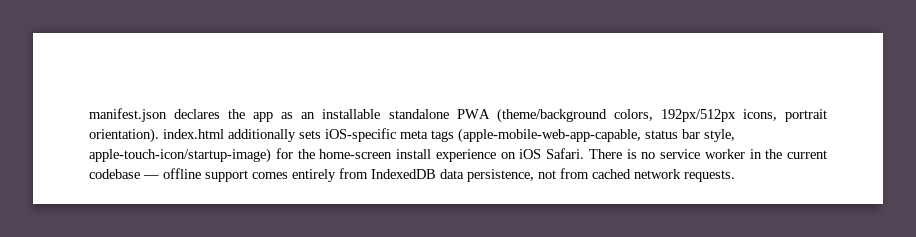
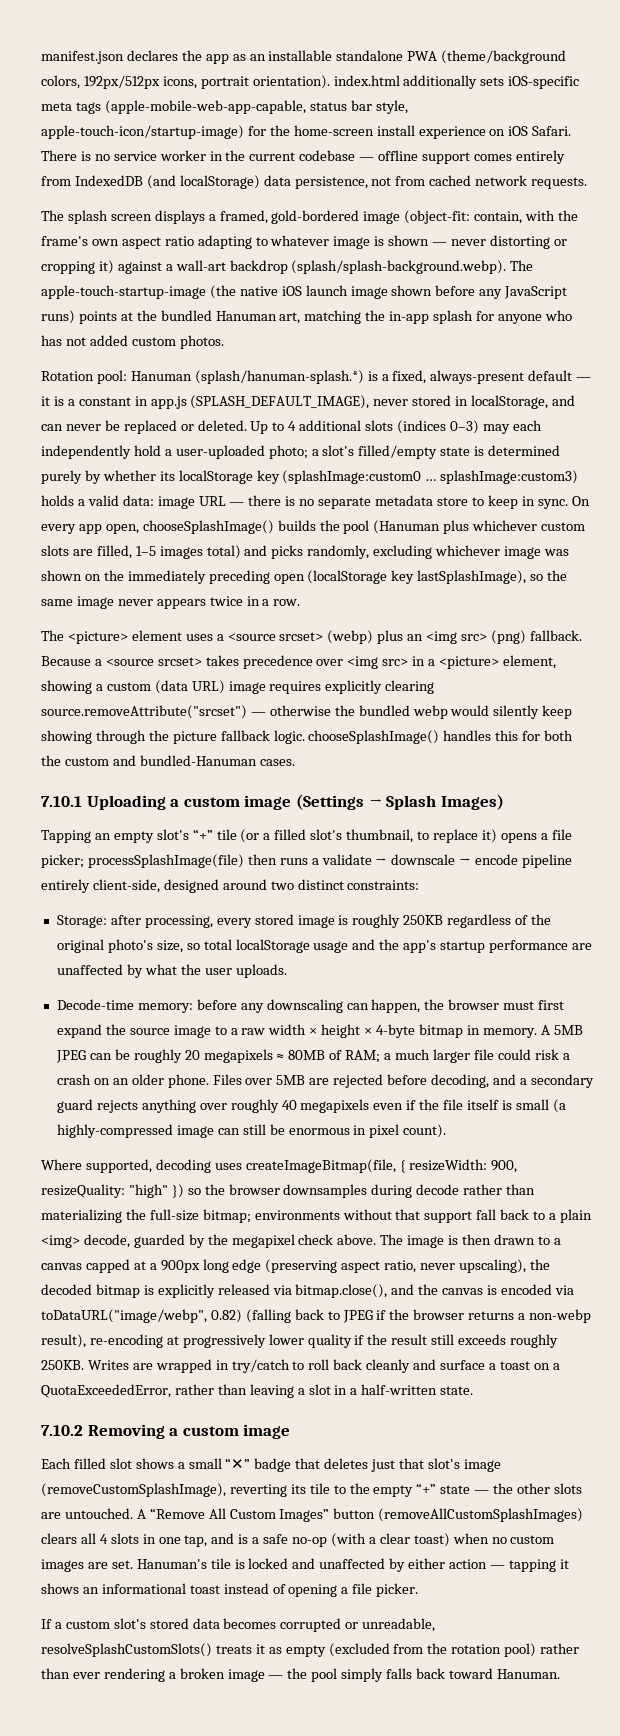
(436, 174) none -> [146,175,260,189] (and localStorage)
(735, 176) none -> [41,210,579,224] [41,235,567,249] [41,260,534,274] [41,285,568,299] [41,310,572,324] [41,335,224,349] [41,370,592,384] [41,395,576,409] [41,420,542,434] [41,445,561,459] [41,470,579,484] [41,495,590,509] [41,520,586,534] [41,545,569,559] [41,570,568,584] [41,596,301,609] [41,630,582,644] [41,655,556,669] [41,680,435,694] [41,705,573,719] [41,730,574,744] [41,755,295,766] [41,794,504,810] [41,829,572,843] [41,854,573,868] [41,879,420,893] [56,914,552,928] [56,939,592,953] [56,964,287,978] [56,999,565,1013] [56,1024,583,1038] [55,1049,570,1063] [56,1074,594,1088] [56,1099,566,1113] [56,1124,447,1138] [41,1159,518,1173] [41,1184,536,1198] [41,1209,592,1223] [41,1234,561,1248] [41,1259,550,1273] [41,1284,574,1298] [41,1309,592,1323] [41,1334,559,1348] [41,1359,560,1373] [41,1384,474,1398] [41,1424,291,1439] [41,1458,501,1472] [41,1483,582,1497] [41,1508,584,1522] [41,1533,555,1547] [41,1558,569,1572] [41,1583,419,1597] [41,1618,436,1632] [41,1643,580,1657] [41,1668,560,1682] // The splash screen displays a framed, gold-bordered image (object-fit: contain, with the frame's own aspect ratio adapting to whatever image is shown — never distorting or cropping it) against a wall-art backdrop (splash/splash-background.webp). The apple-touch-startup-image (the native iOS launch image shown before any JavaScript runs) points at the bundled Hanuman art, matching the in-app splash for anyone who has not added custom photos. // Rotation pool: Hanuman (splash/hanuman-splash.*) is a fixed, always-present default — it is a constant in app.js (SPLASH_DEFAULT_IMAGE), never stored in localStorage, and can never be replaced or deleted. Up to 4 additional slots (indices 0–3) may each independently hold a user-uploaded photo; a slot's filled/empty state is determined purely by whether its localStorage key (splashImage:custom0 … splashImage:custom3) holds a valid data: image URL — there is no separate metadata store to keep in sync. On every app open, chooseSplashImage() builds the pool (Hanuman plus whichever custom slots are filled, 1–5 images total) and picks randomly, excluding whichever image was shown on the immediately preceding open (localStorage key lastSplashImage), so the same image never appears twice in a row. // The <picture> element uses a <source srcset> (webp) plus an <img src> (png) fallback. Because a <source srcset> takes precedence over <img src> in a <picture> element, showing a custom (data URL) image requires explicitly clearing source.removeAttribute("srcset") — otherwise the bundled webp would silently keep showing through the picture fallback logic. chooseSplashImage() handles this for both the custom and bundled-Hanuman cases. // 7.10.1 Uploading a custom image (Settings → Splash Images) // Tapping an empty slot's “+” tile (or a filled slot's thumbnail, to replace it) opens a file picker; processSplashImage(file) then runs a validate → downscale → encode pipeline entirely client-side, designed around two distinct constraints: // Storage: after processing, every stored image is roughly 250KB regardless of the original photo's size, so total localStorage usage and the app's startup performance are unaffected by what the user uploads. // Decode-time memory: before any downscaling can happen, the browser must first expand the source image to a raw width × height × 4-byte bitmap in memory. A 5MB JPEG can be roughly 20 megapixels ≈ 80MB of RAM; a much larger file could risk a crash on an older phone. Files over 5MB are rejected before decoding, and a secondary guard rejects anything over roughly 40 megapixels even if the file itself is small (a highly-compressed image can still be enormous in pixel count). // Where supported, decoding uses createImageBitmap(file, { resizeWidth: 900, resizeQuality: "high" }) so the browser downsamples during decode rather than materializing the full-size bitmap; environments without that support fall back to a plain <img> decode, guarded by the megapixel check above. The image is then drawn to a canvas capped at a 900px long edge (preserving aspect ratio, never upscaling), the decoded bitmap is explicitly released via bitmap.close(), and the canvas is encoded via toDataURL("image/webp", 0.82) (falling back to JPEG if the browser returns a non-webp result), re-encoding at progressively lower quality if the result still exceeds roughly 250KB. Writes are wrapped in try/catch to roll back cleanly and surface a toast on a QuotaExceededError, rather than leaving a slot in a half-written state. // 7.10.2 Removing a custom image // Each filled slot shows a small “✕” badge that deletes just that slot's image (removeCustomSplashImage), reverting its tile to the empty “+” state — the other slots are untouched. A “Remove All Custom Images” button (removeAllCustomSplashImages) clears all 4 slots in one tap, and is a safe no-op (with a clear toast) when no custom images are set. Hanuman's tile is locked and unaffected by either action — tapping it shows an informational toast instead of opening a file picker. // If a custom slot's stored data becomes corrupted or unreadable, resolveSplashCustomSlots() treats it as empty (excluded from the rotation pool) rather than ever rendering a broken image — the pool simply falls back toward Hanuman.

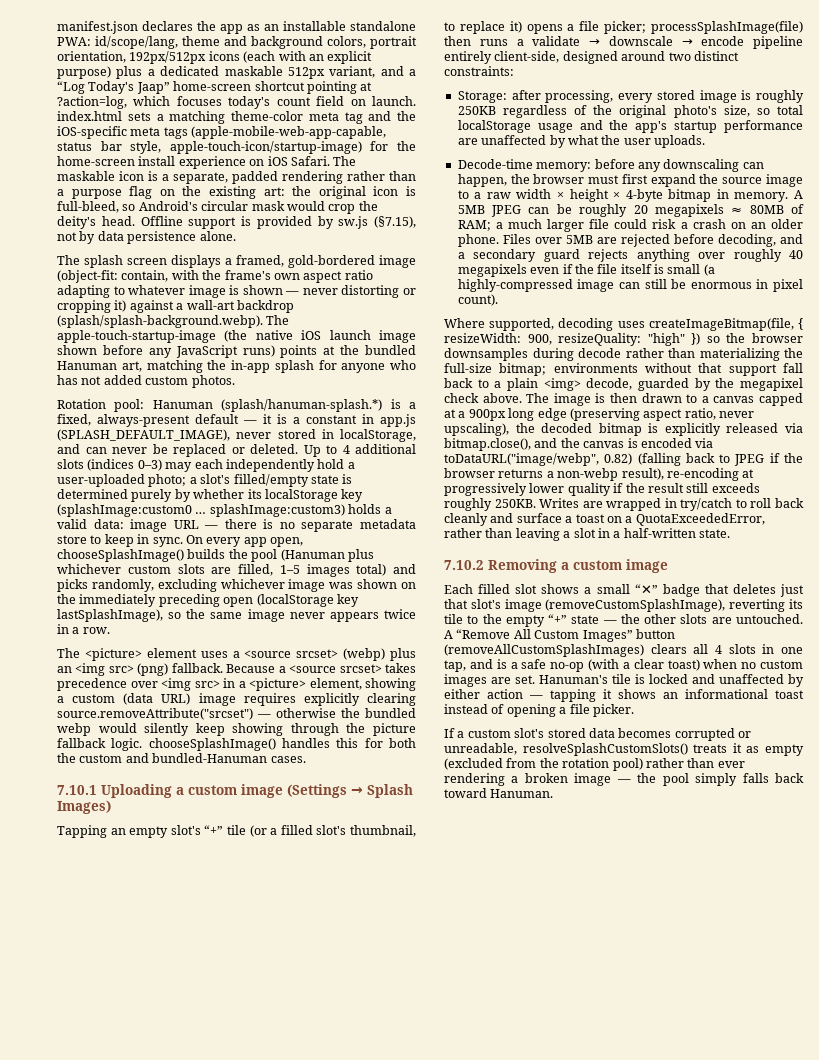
[407,50,567,64] [41,75,505,89] PWA (theme/background colors, 192px/512px icons, portrait orientation). index.html additionally sets -> [57,36,417,49] [57,51,373,64] [57,66,416,79] [57,81,373,94] [57,96,416,109] [57,111,416,124] PWA: id/scope/lang, theme and background colors, portrait orientation, 192px/512px icons (each with an explicit purpose) plus a dedicated maskable 512px variant, and a “Log Today's Jaap” home-screen shortcut pointing at ?action=log, which focuses today's count field on launch. index.html sets a matching theme-color meta tag and the
[41,150,565,164] [41,175,588,189] There is no service worker in the current codebase — offline support comes entirely from IndexedDB (and localStorage) data persistence, not from cached network requests. -> [333,156,357,166] [57,171,416,184] [57,186,416,199] [57,201,378,214] [57,216,416,229] [57,231,236,244] The maskable icon is a separate, padded rendering rather than a purpose flag on the existing art: the original icon is full-bleed, so Android's circular mask would crop the deity's head. Offline support is provided by sw.js (§7.15), not by data persistence alone.

